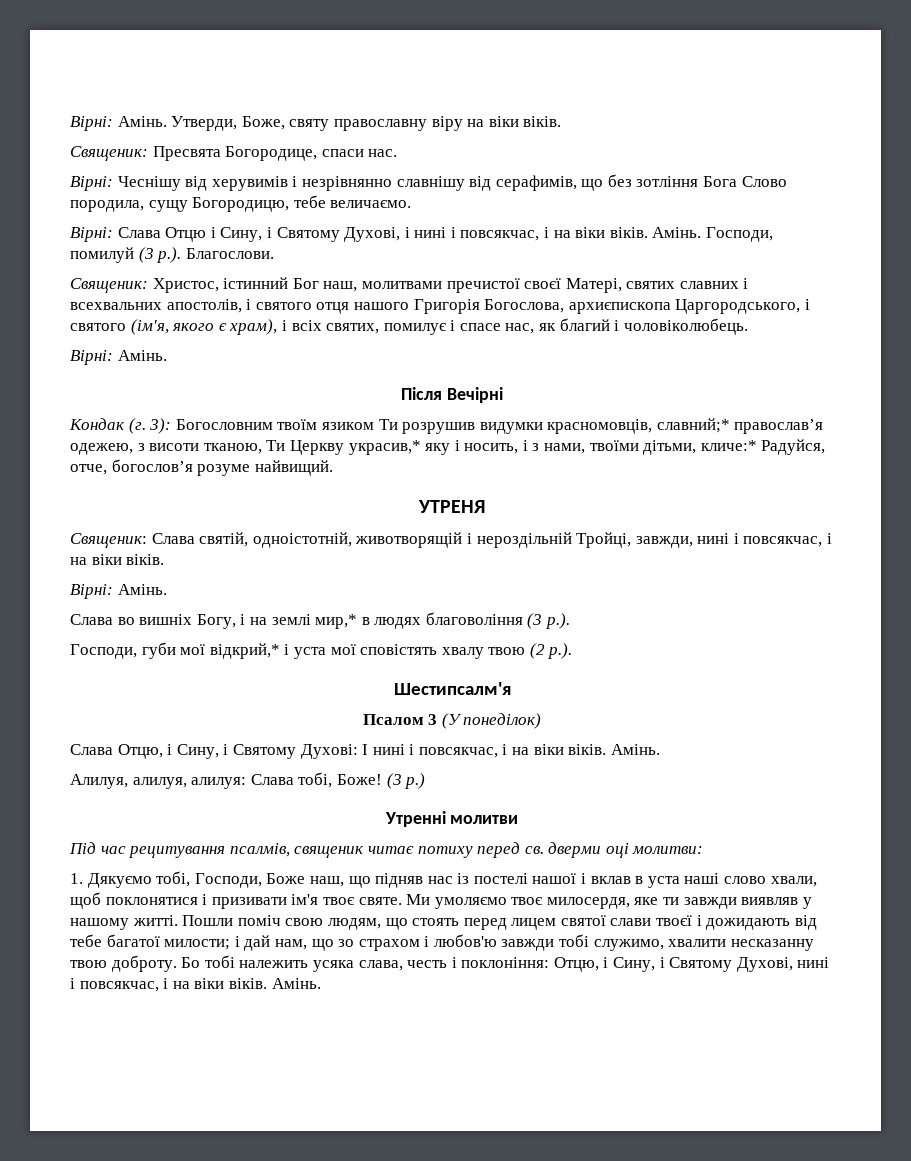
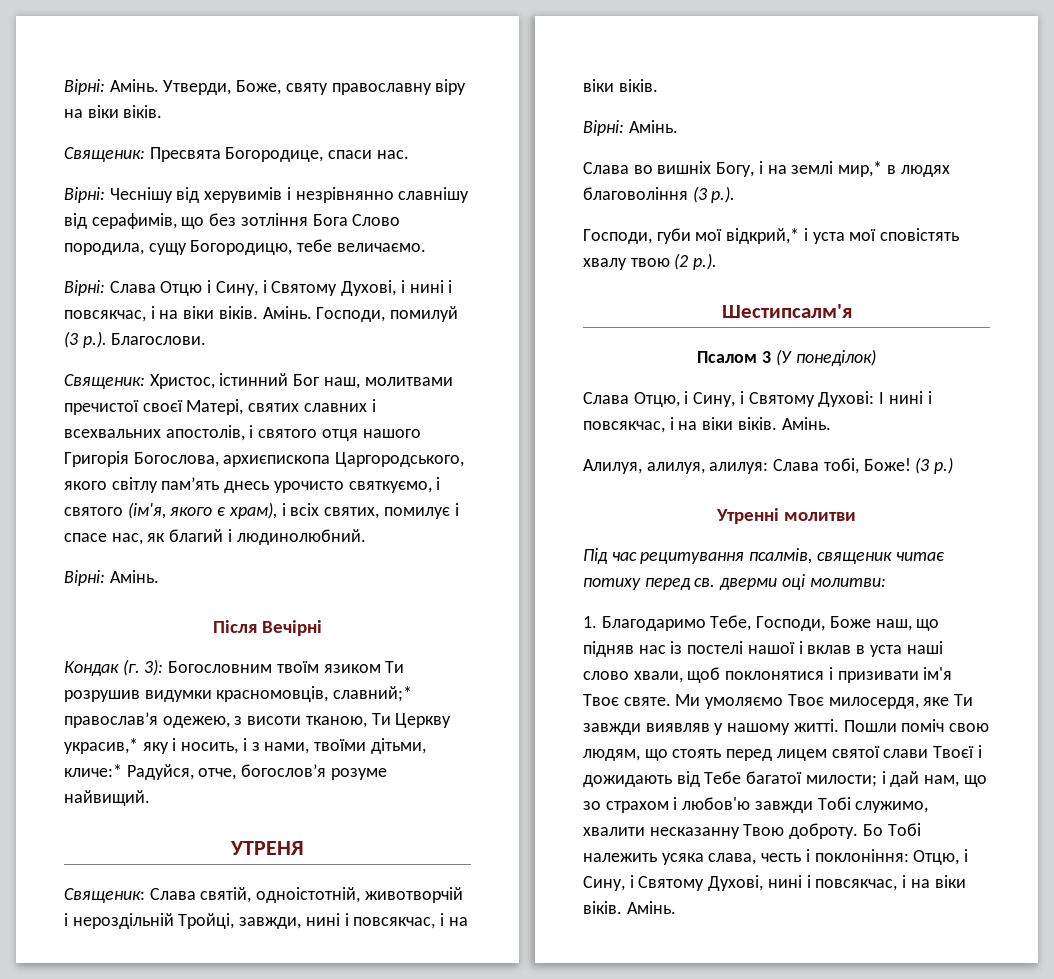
(801, 306) none -> [64,477,432,493] якого світлу пам’ять днесь урочисто святкуємо,
[623,318,748,335] чоловіколюбець. -> [236,529,366,545] людинолюбний.
[355,532,463,548] животворящій -> [364,887,463,903] животворчій
[87,871,191,888] Дякуємо тобі, -> [601,615,752,631] Благодаримо Тебе,
[322,897,355,905] твоє -> [583,694,619,706] Твоє
[511,897,544,905] твоє -> [787,694,824,706] Твоє
[663,897,680,905] ти -> [954,694,974,706] Ти
[656,915,693,926] твоєї -> [933,746,975,758] Твоєї
[70,934,102,947] тебе -> [704,771,742,784] Тебе
[559,934,590,947] тобі -> [817,797,851,810] Тобі
[70,960,107,968] твою -> [743,824,785,836] Твою
[204,955,235,968] тобі -> [887,823,921,836] Тобі

